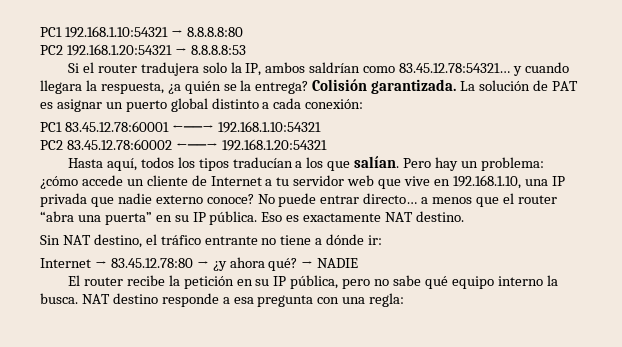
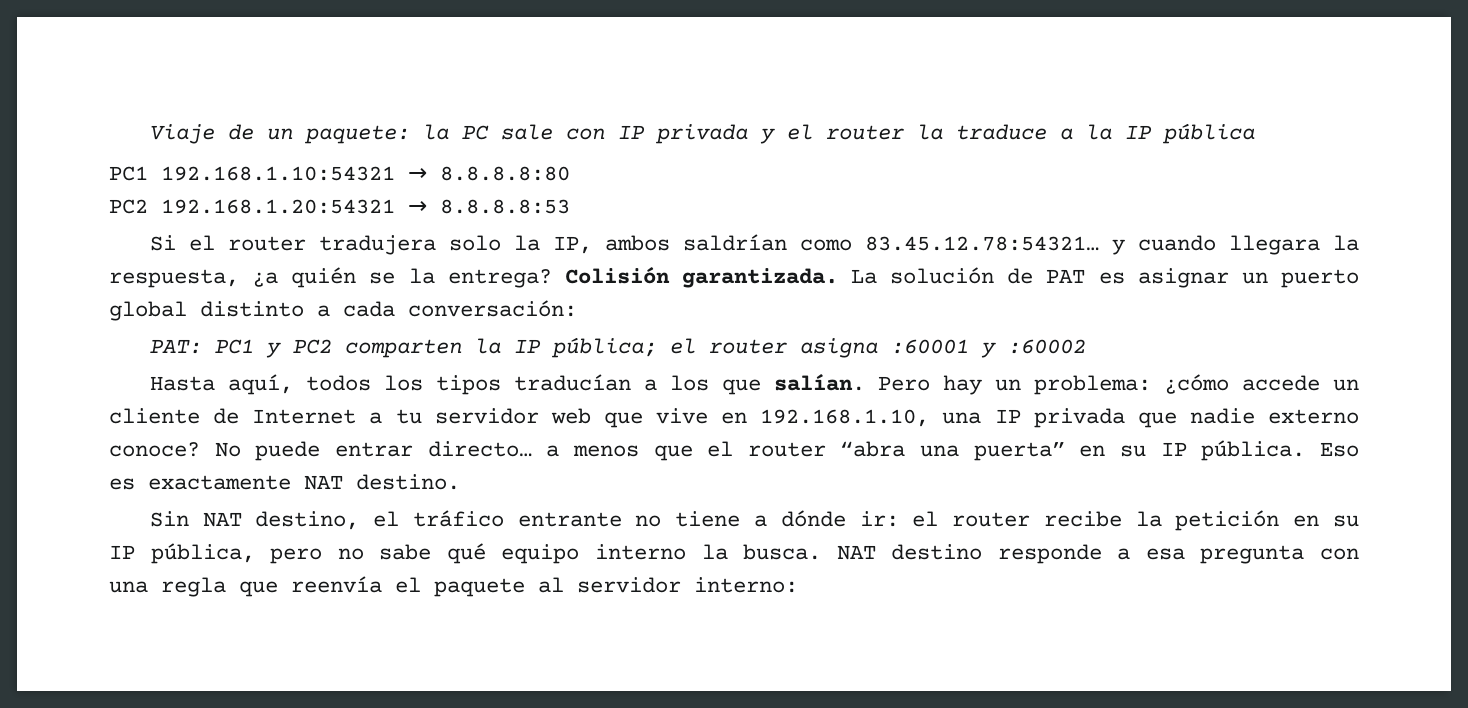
(40, 32) none -> [149,123,1255,144] Viaje de un paquete: la PC sale con IP privada y el router la traduce a la IP pública //
[305,99,364,109] [40,121,321,133] [40,139,327,151] conexión: // PC1 83.45.12.78:60001 ←──→ 192.168.1.10:54321 // PC2 83.45.12.78:60002 ←──→ 192.168.1.20:54321 -> [408,300,577,317] [149,337,1086,358] conversación: // PAT: PC1 y PC2 comparten la IP pública; el router asigna :60001 y :60002
[40,257,359,271] [67,275,80,286] // Internet → 83.45.12.78:80 → ¿y ahora qué? → NADIE // El -> [912,511,939,527] el
[369,293,405,307] regla: -> [161,576,798,597] regla que reenvía el paquete al servidor interno:

